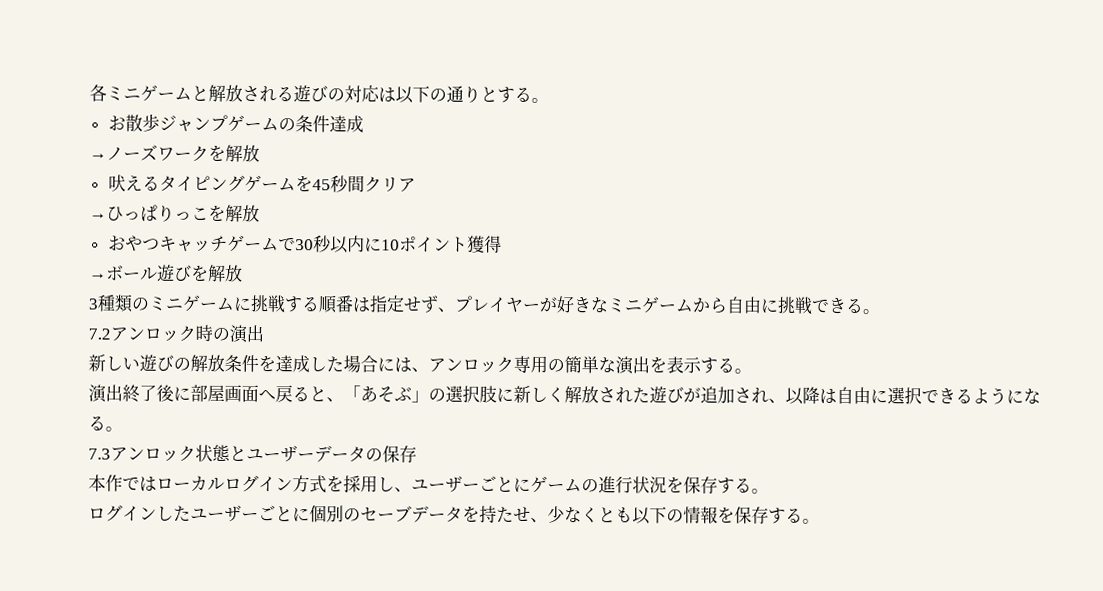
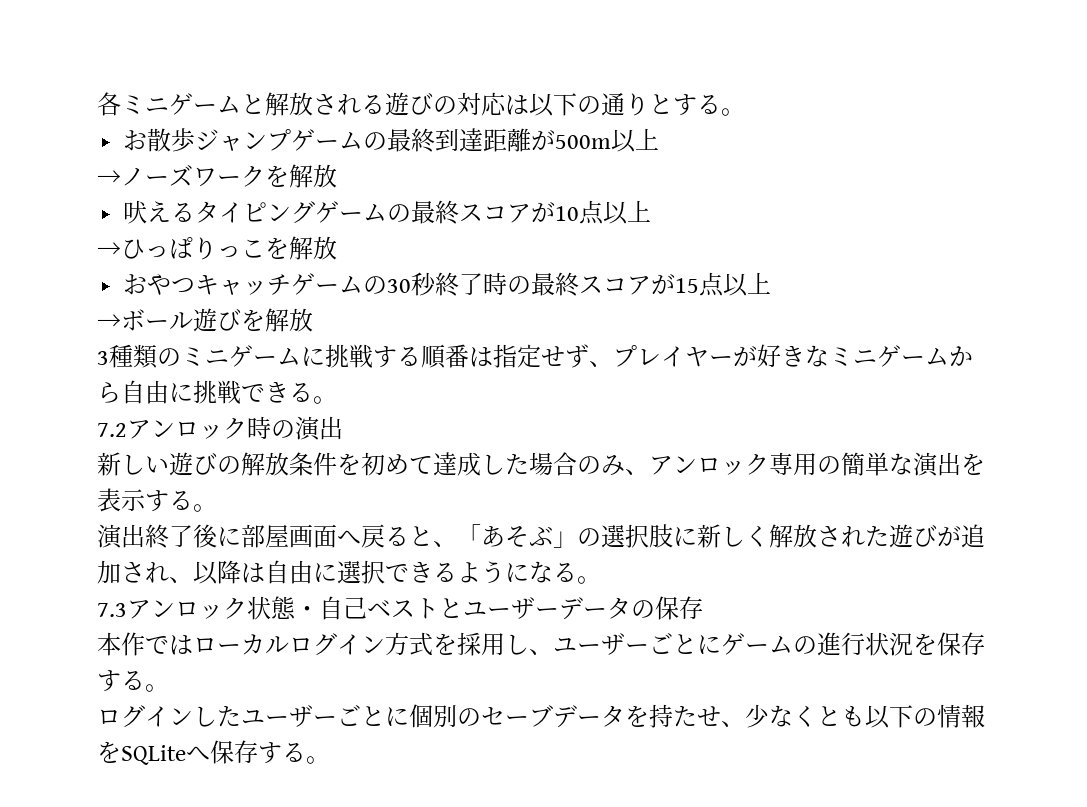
[294,115,364,133] 条件達成 -> [387,128,660,153] 最終到達距離が500m以上
[294,175,416,193] を45秒間クリア -> [387,200,652,225] の最終スコアが10点以上
[277,235,502,254] で30秒以内に10ポイント獲得 -> [363,272,772,297] の30秒終了時の最終スコアが15点以上
(276, 364) none -> [361,452,433,476] 初めて
[377,357,412,373] には -> [577,455,625,476] のみ
(231, 453) none -> [295,596,439,620] ・自己ベスト
(735, 515) none -> [121,745,210,765] SQLiteへ

